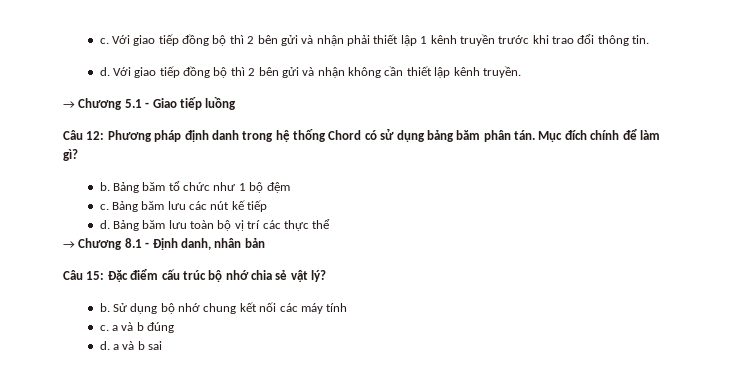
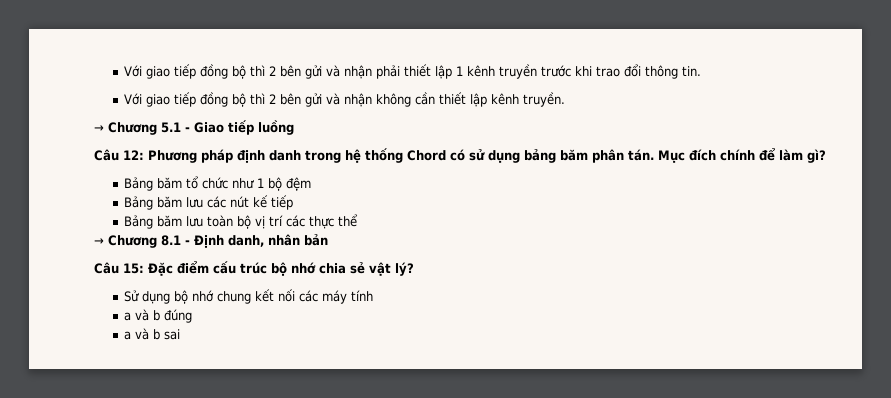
[99,38,109,44] c. -> (124, 71) none
[99,67,110,76] d. -> (702, 71) none
[99,182,110,191] b. -> (826, 156) none
[99,204,109,210] c. -> (312, 184) none
[99,220,110,229] d. -> (294, 202) none
[99,303,110,312] b. -> (414, 269) none
[99,325,109,331] c. -> (374, 295) none
[99,341,110,350] d. -> (193, 316) none

